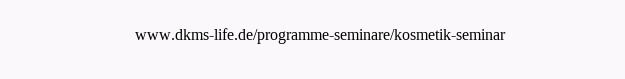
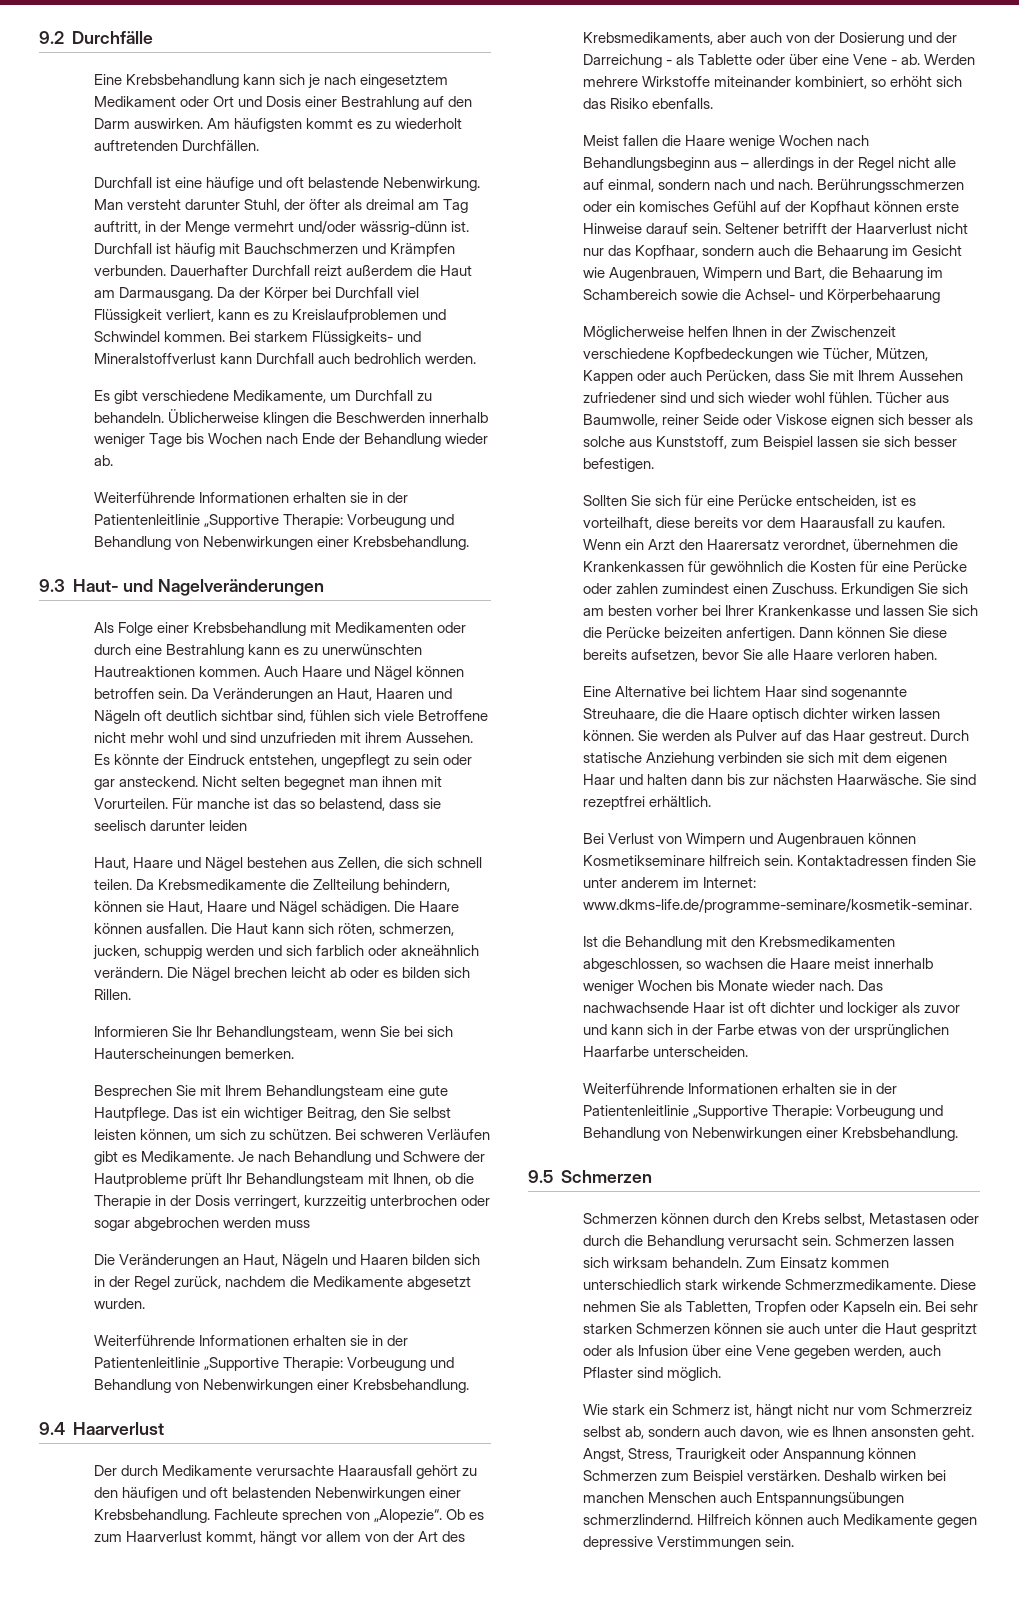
[135,28,507,44] www.dkms-life.de/programme-seminare/kosmetik-seminar -> [39,31,153,44] [93,74,448,89] [93,96,473,110] [93,118,462,132] [93,140,259,151] [93,177,480,191] [93,199,469,213] [93,220,469,235] [93,243,455,257] [93,265,472,276] [93,287,419,301] [93,309,446,323] [93,331,421,345] [93,353,476,364] [93,390,432,404] [93,409,488,426] [93,433,489,447] [93,455,113,466] [93,492,408,503] [93,514,454,528] [93,536,469,550] [39,579,324,596] [93,622,466,636] [93,644,422,658] [93,666,464,680] [93,688,452,702] [93,710,489,724] [93,732,474,743] [93,754,473,768] [93,776,442,790] [93,798,442,811] [93,820,247,831] [93,857,483,871] [93,879,450,893] [93,901,460,915] [93,923,454,936] [92,945,479,960] [93,967,471,981] [93,989,131,1000] [93,1026,453,1040] [93,1048,294,1062] [93,1085,448,1099] [93,1107,452,1121] [93,1129,491,1142] [93,1151,486,1165] [93,1173,474,1187] [93,1195,490,1209] [93,1217,310,1231] [93,1254,481,1268] [93,1276,471,1290] [93,1298,145,1309] [93,1335,408,1346] [93,1357,454,1371] [93,1379,469,1393] [39,1422,164,1435] [93,1465,477,1479] [93,1487,461,1501] [93,1509,484,1523] [93,1531,466,1545] [582,32,957,46] [582,54,976,68] [582,76,962,89] [582,98,713,109] [582,135,869,149] [582,157,957,171] [582,179,964,193] [582,201,960,215] [582,223,968,234] [582,245,963,259] [582,267,943,281] [582,289,940,303] [582,326,896,340] [582,348,928,362] [582,370,964,384] [582,392,950,403] [582,414,974,428] [582,436,958,450] [582,458,654,472] [582,495,917,508] [582,517,945,530] [582,539,958,552] [582,561,967,575] [582,583,968,597] [582,605,979,616] [582,627,947,641] [582,649,937,662] [582,686,907,700] [582,708,940,722] [582,730,970,744] [582,752,947,766] [582,774,977,785] [582,796,711,810] [582,833,916,847] [582,855,976,866] [582,877,756,888] [582,898,972,913] [582,936,895,950] [582,958,933,972] [582,980,883,994] [582,1002,961,1016] [582,1024,950,1038] [582,1046,748,1057] [582,1083,897,1094] [582,1105,943,1119] [582,1127,958,1141] [528,1170,652,1183] [582,1213,979,1226] [582,1235,954,1249] [582,1257,889,1268] [582,1279,976,1290] [582,1301,979,1315] [582,1323,978,1337] [582,1345,942,1359] [582,1367,721,1381] [582,1404,973,1418] [582,1426,975,1440] [582,1448,916,1462] [582,1470,946,1484] [582,1492,904,1506] [582,1514,977,1528] [582,1536,794,1550] 9.2 Durchfälle // Eine Krebsbehandlung kann sich je nach eingesetztem Medikament oder Ort und Dosis einer Bestrahlung auf den Darm auswirken. Am häufigsten kommt es zu wiederholt auftretenden Durchfällen. // Durchfall ist eine häufige und oft belastende Nebenwirkung. Man versteht darunter Stuhl, der öfter als dreimal am Tag auftritt, in der Menge vermehrt und/oder wässrig-dünn ist. Durchfall ist häufig mit Bauchschmerzen und Krämpfen verbunden. Dauerhafter Durchfall reizt außerdem die Haut am Darmausgang. Da der Körper bei Durchfall viel Flüssigkeit verliert, kann es zu Kreislaufproblemen und Schwindel kommen. Bei starkem Flüssigkeits- und Mineralstoffverlust kann Durchfall auch bedrohlich werden. // Es gibt verschiedene Medikamente, um Durchfall zu behandeln. Üblicherweise klingen die Beschwerden innerhalb weniger Tage bis Wochen nach Ende der Behandlung wieder ab. // Weiterführende Informationen erhalten sie in der Patientenleitlinie „Supportive Therapie: Vorbeugung und Behandlung von Nebenwirkungen einer Krebsbehandlung. // 9.3 Haut- und Nagelveränderungen // Als Folge einer Krebsbehandlung mit Medikamenten oder durch eine Bestrahlung kann es zu unerwünschten Hautreaktionen kommen. Auch Haare und Nägel können betroffen sein. Da Veränderungen an Haut, Haaren und Nägeln oft deutlich sichtbar sind, fühlen sich viele Betroffene nicht mehr wohl und sind unzufrieden mit ihrem Aussehen. Es könnte der Eindruck entstehen, ungepflegt zu sein oder gar ansteckend. Nicht selten begegnet man ihnen mit Vorurteilen. Für manche ist das so belastend, dass sie seelisch darunter leiden // Haut, Haare und Nägel bestehen aus Zellen, die sich schnell teilen. Da Krebsmedikamente die Zellteilung behindern, können sie Haut, Haare und Nägel schädigen. Die Haare können ausfallen. Die Haut kann sich röten, schmerzen, jucken, schuppig werden und sich farblich oder akneähnlich verändern. Die Nägel brechen leicht ab oder es bilden sich Rillen. // Informieren Sie Ihr Behandlungsteam, wenn Sie bei sich Hauterscheinungen bemerken. // Besprechen Sie mit Ihrem Behandlungsteam eine gute Hautpflege. Das ist ein wichtiger Beitrag, den Sie selbst leisten können, um sich zu schützen. Bei schweren Verläufen gibt es Medikamente. Je nach Behandlung und Schwere der Hautprobleme prüft Ihr Behandlungsteam mit Ihnen, ob die Therapie in der Dosis verringert, kurzzeitig unterbrochen oder sogar abgebrochen werden muss // Die Veränderungen an Haut, Nägeln und Haaren bilden sich in der Regel zurück, nachdem die Medikamente abgesetzt wurden. // Weiterführende Informationen erhalten sie in der Patientenleitlinie „Supportive Therapie: Vorbeugung und Behandlung von Nebenwirkungen einer Krebsbehandlung. // 9.4 Haarverlust // Der durch Medikamente verursachte Haarausfall gehört zu den häufigen und oft belastenden Nebenwirkungen einer Krebsbehandlung. Fachleute sprechen von „Alopezie“. Ob es zum Haarverlust kommt, hängt vor allem von der Art des Krebsmedikaments, aber auch von der Dosierung und der Darreichung - als Tablette oder über eine Vene - ab. Werden mehrere Wirkstoffe miteinander kombiniert, so erhöht sich das Risiko ebenfalls. // Meist fallen die Haare wenige Wochen nach Behandlungsbeginn aus – allerdings in der Regel nicht alle auf einmal, sondern nach und nach. Berührungsschmerzen oder ein komisches Gefühl auf der Kopfhaut können erste Hinweise darauf sein. Seltener betrifft der Haarverlust nicht nur das Kopfhaar, sondern auch die Behaarung im Gesicht wie Augenbrauen, Wimpern und Bart, die Behaarung im Schambereich sowie die Achsel- und Körperbehaarung // Möglicherweise helfen Ihnen in der Zwischenzeit verschiedene Kopfbedeckungen wie Tücher, Mützen, Kappen oder auch Perücken, dass Sie mit Ihrem Aussehen zufriedener sind und sich wieder wohl fühlen. Tücher aus Baumwolle, reiner Seide oder Viskose eignen sich besser als solche aus Kunststoff, zum Beispiel lassen sie sich besser befestigen. // Sollten Sie sich für eine Perücke entscheiden, ist es vorteilhaft, diese bereits vor dem Haarausfall zu kaufen. Wenn ein Arzt den Haarersatz verordnet, übernehmen die Krankenkassen für gewöhnlich die Kosten für eine Perücke oder zahlen zumindest einen Zuschuss. Erkundigen Sie sich am besten vorher bei Ihrer Krankenkasse und lassen Sie sich die Perücke beizeiten anfertigen. Dann können Sie diese bereits aufsetzen, bevor Sie alle Haare verloren haben. // Eine Alternative bei lichtem Haar sind sogenannte Streuhaare, die die Haare optisch dichter wirken lassen können. Sie werden als Pulver auf das Haar gestreut. Durch statische Anziehung verbinden sie sich mit dem eigenen Haar und halten dann bis zur nächsten Haarwäsche. Sie sind rezeptfrei erhältlich. // Bei Verlust von Wimpern und Augenbrauen können Kosmetikseminare hilfreich sein. Kontaktadressen finden Sie unter anderem im Internet: www.dkms-life.de/programme-seminare/kosmetik-seminar. // Ist die Behandlung mit den Krebsmedikamenten abgeschlossen, so wachsen die Haare meist innerhalb weniger Wochen bis Monate wieder nach. Das nachwachsende Haar ist oft dichter und lockiger als zuvor und kann sich in der Farbe etwas von der ursprünglichen Haarfarbe unterscheiden. // Weiterführende Informationen erhalten sie in der Patientenleitlinie „Supportive Therapie: Vorbeugung und Behandlung von Nebenwirkungen einer Krebsbehandlung. // 9.5 Schmerzen // Schmerzen können durch den Krebs selbst, Metastasen oder durch die Behandlung verursacht sein. Schmerzen lassen sich wirksam behandeln. Zum Einsatz kommen unterschiedlich stark wirkende Schmerzmedikamente. Diese nehmen Sie als Tabletten, Tropfen oder Kapseln ein. Bei sehr starken Schmerzen können sie auch unter die Haut gespritzt oder als Infusion über eine Vene gegeben werden, auch Pflaster sind möglich. // Wie stark ein Schmerz ist, hängt nicht nur vom Schmerzreiz selbst ab, sondern auch davon, wie es Ihnen ansonsten geht. Angst, Stress, Traurigkeit oder Anspannung können Schmerzen zum Beispiel verstärken. Deshalb wirken bei manchen Menschen auch Entspannungsübungen schmerzlindernd. Hilfreich können auch Medikamente gegen depressive Verstimmungen sein.

